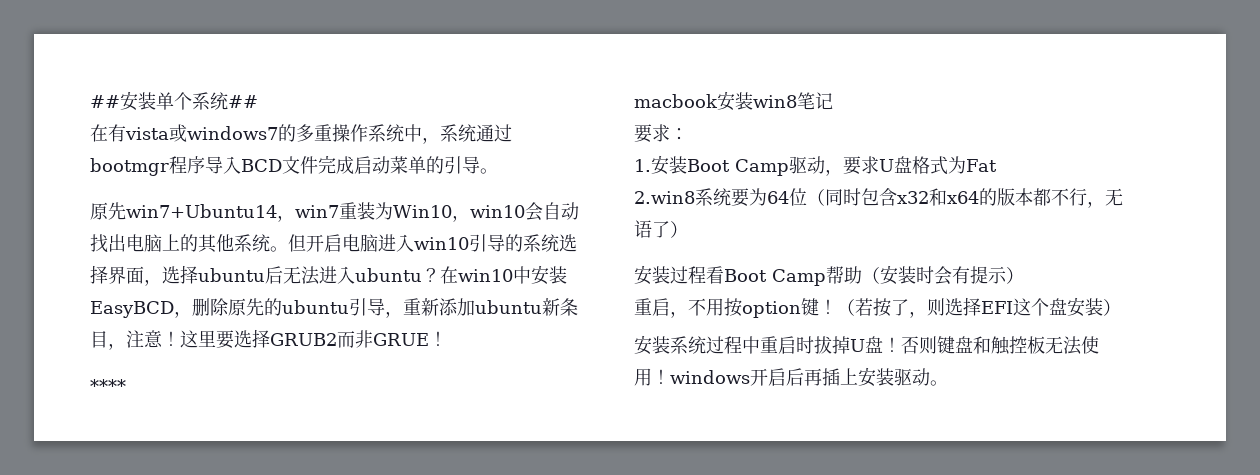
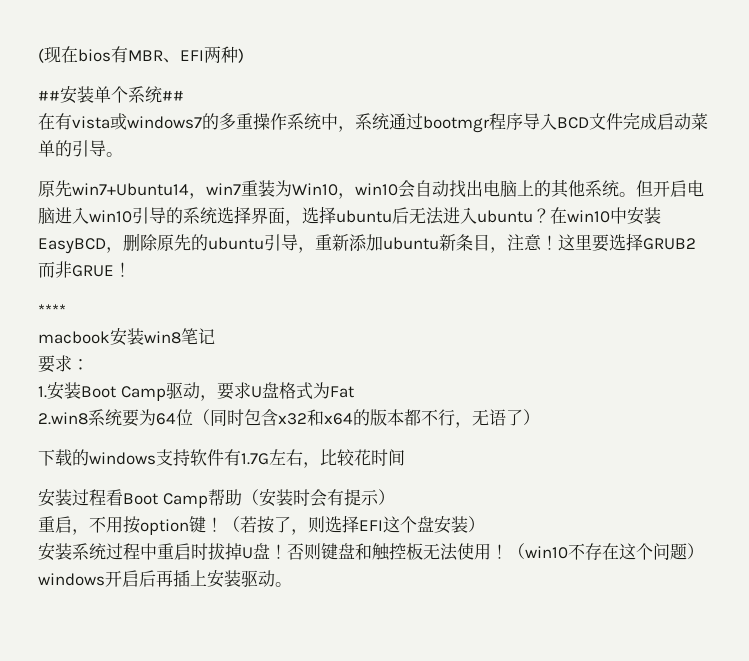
(90, 101) none -> [38,46,244,63] (现在bios有MBR、EFI两种) //
(688, 229) none -> [38,449,405,468] // 下载的windows支持软件有1.7G左右，比较花时间
(670, 376) none -> [508,543,704,560] （win10不存在这个问题）

